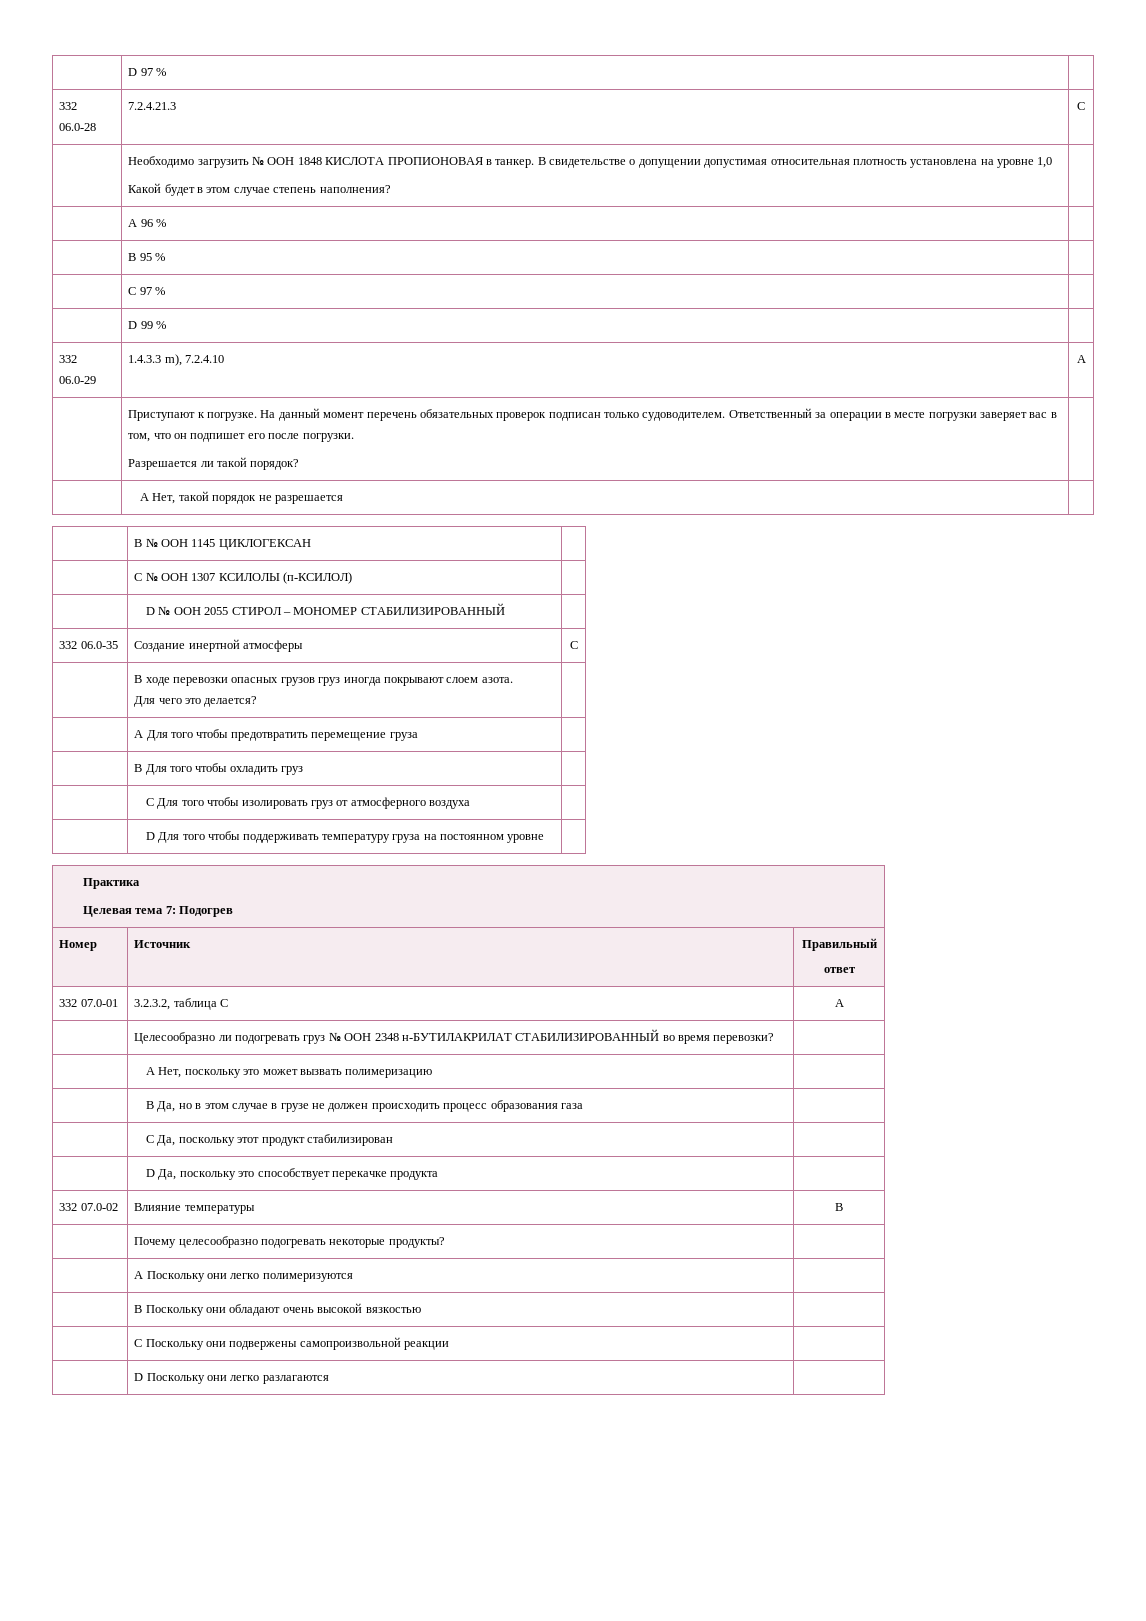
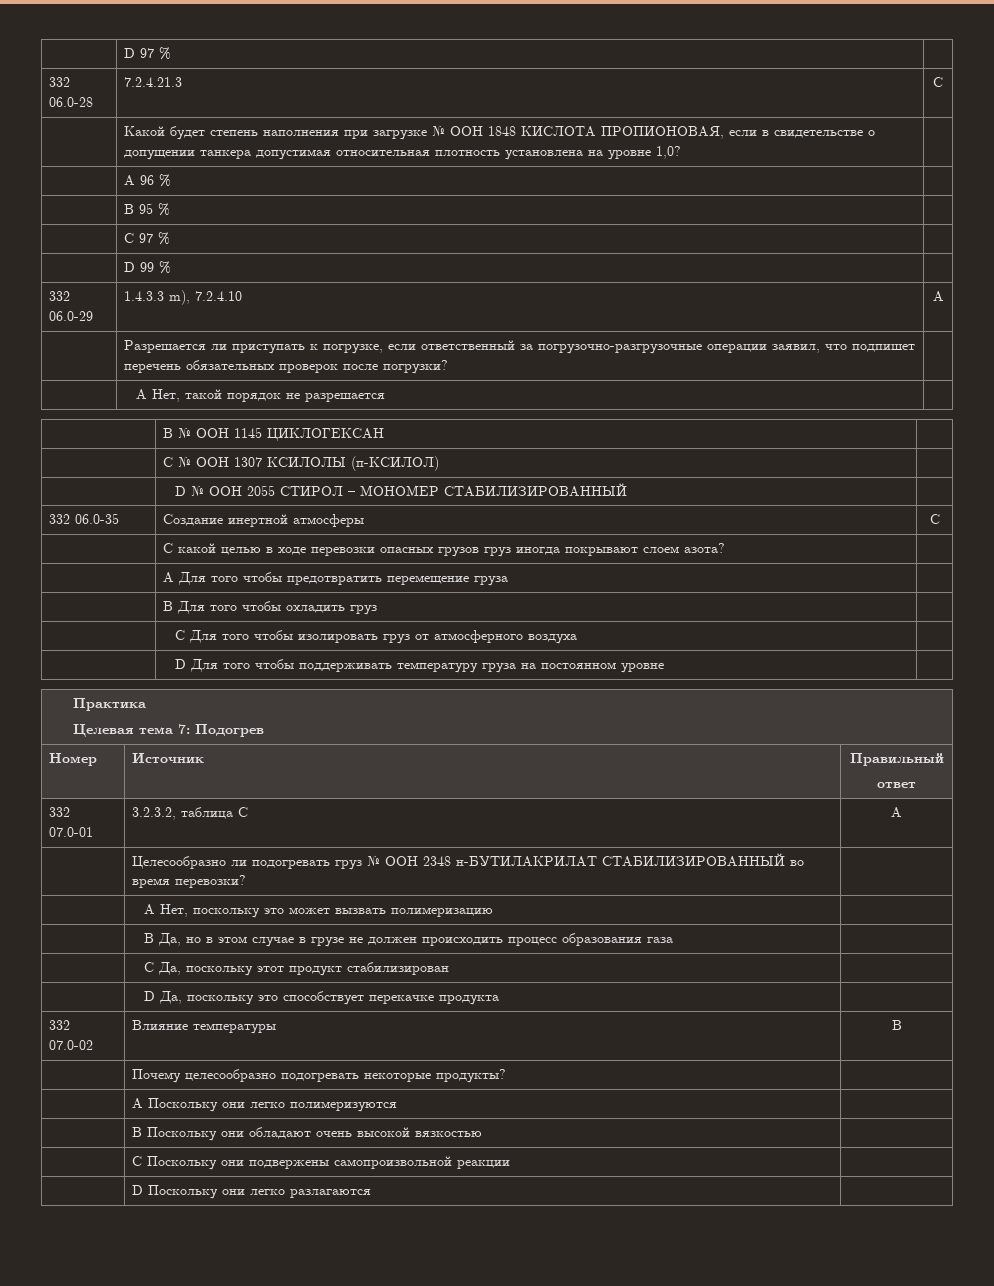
[128,156,546,168] Необходимо загрузить № ООН 1848 КИСЛОТА ПРОПИОНОВАЯ в танкер. В -> [124,125,770,140] Какой будет степень наполнения при загрузке № ООН 1848 КИСЛОТА ПРОПИОНОВАЯ, если в
(701, 163) none -> [200,150,252,159] танкера
[1037,157,1053,168] [128,183,391,196] 1,0 // Какой будет в этом случае степень наполнения? -> [656,146,682,159] 1,0?
[128,408,1057,421] [128,433,354,442] [128,457,300,470] Приступают к погрузке. На данный момент перечень обязательных проверок подписан только судоводителем. Ответственный за операции в месте погрузки заверяет вас в том, что он подпишет его после погрузки. // Разрешается ли такой порядок? -> [124,340,916,354] [124,360,449,374] Разрешается ли приступать к погрузке, если ответственный за погрузочно-разгрузочные операции заявил, что подпишет перечень обязательных проверок после погрузки?
[134,675,143,683] В -> [163,543,274,555] С какой целью в
[481,677,513,683] [134,696,258,707] азота. // Для чего это делается? -> [684,543,726,553] азота?

